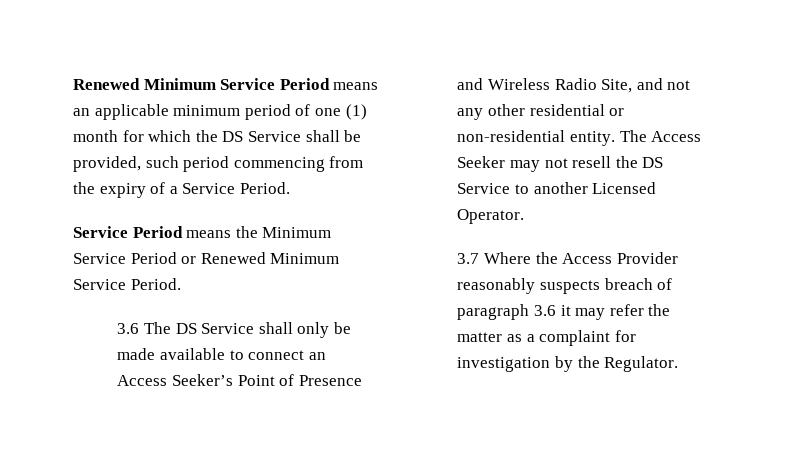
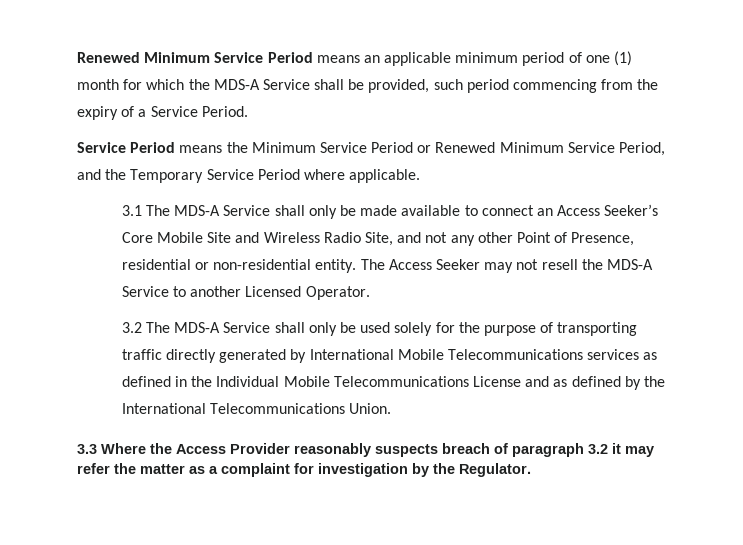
[222,131,244,142] DS -> [213,79,260,90] MDS-A
[130,278,181,290] [117,322,197,334] Period. // 3.6 The DS -> [619,142,666,156] [77,169,421,183] [121,205,221,216] Period, and the Temporary Service Period where applicable. // 3.1 The MDS-A
[237,374,362,386] Point of Presence -> [121,232,232,243] Core Mobile Site
(526, 110) none -> [516,232,635,246] Point of Presence,
[642,157,664,168] DS -> [606,259,653,270] MDS-A
[457,253,480,264] 3.7 -> [121,322,638,336] [121,349,658,363] [121,376,665,390] [121,403,392,414] [77,444,97,454] 3.2 The MDS-A Service shall only be used solely for the purpose of transporting traffic directly generated by International Mobile Telecommunications services as defined in the Individual Mobile Telecommunications License and as defined by the International Telecommunications Union. // 3.3
[534,305,557,316] 3.6 -> [588,444,608,454] 3.2

